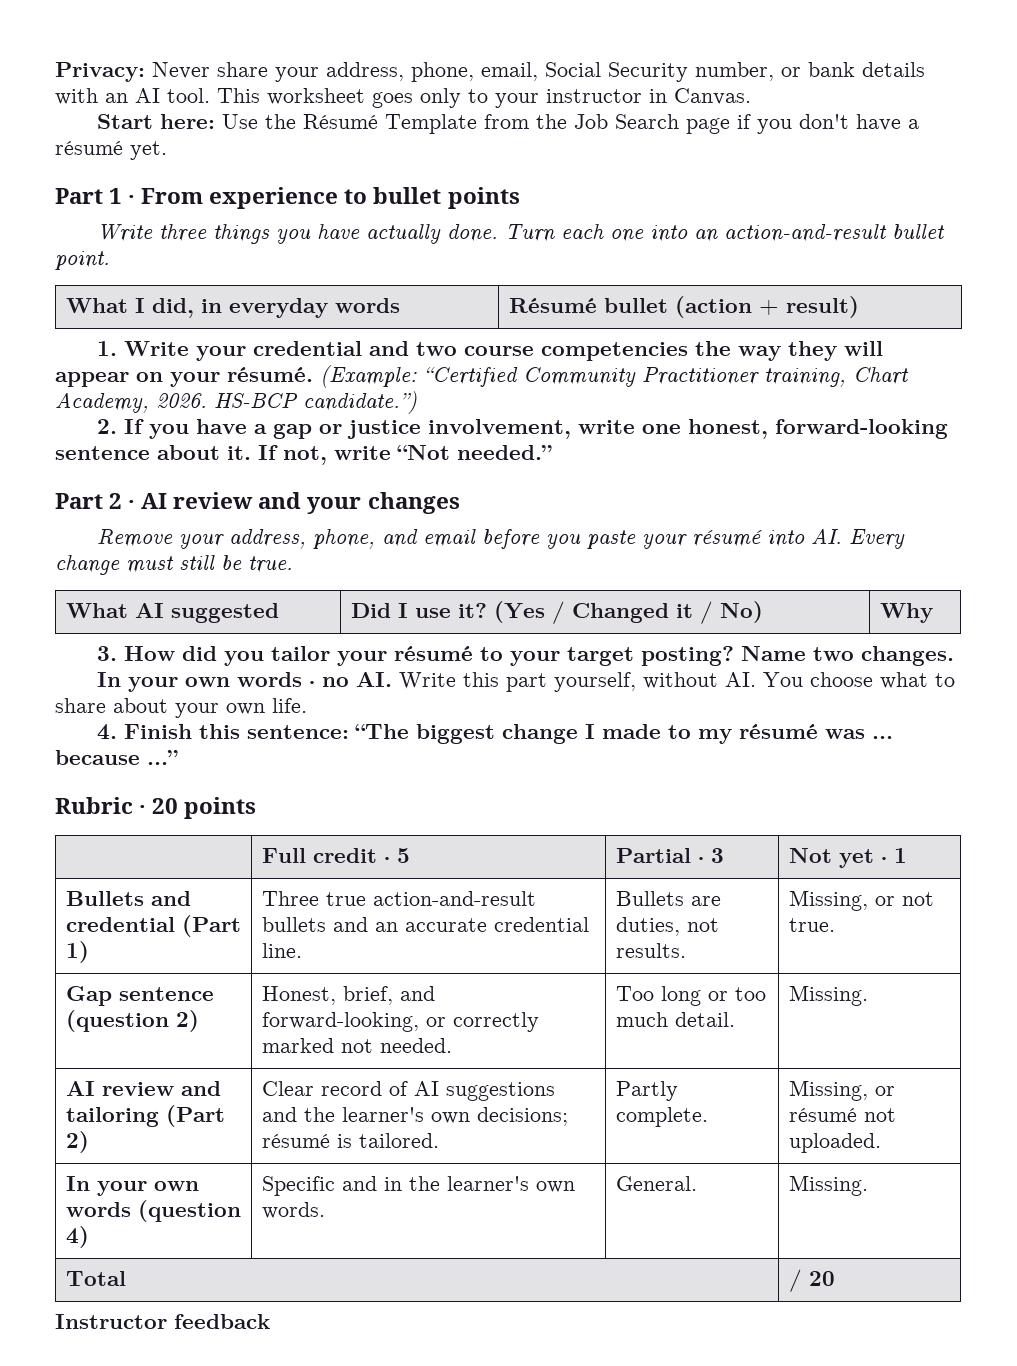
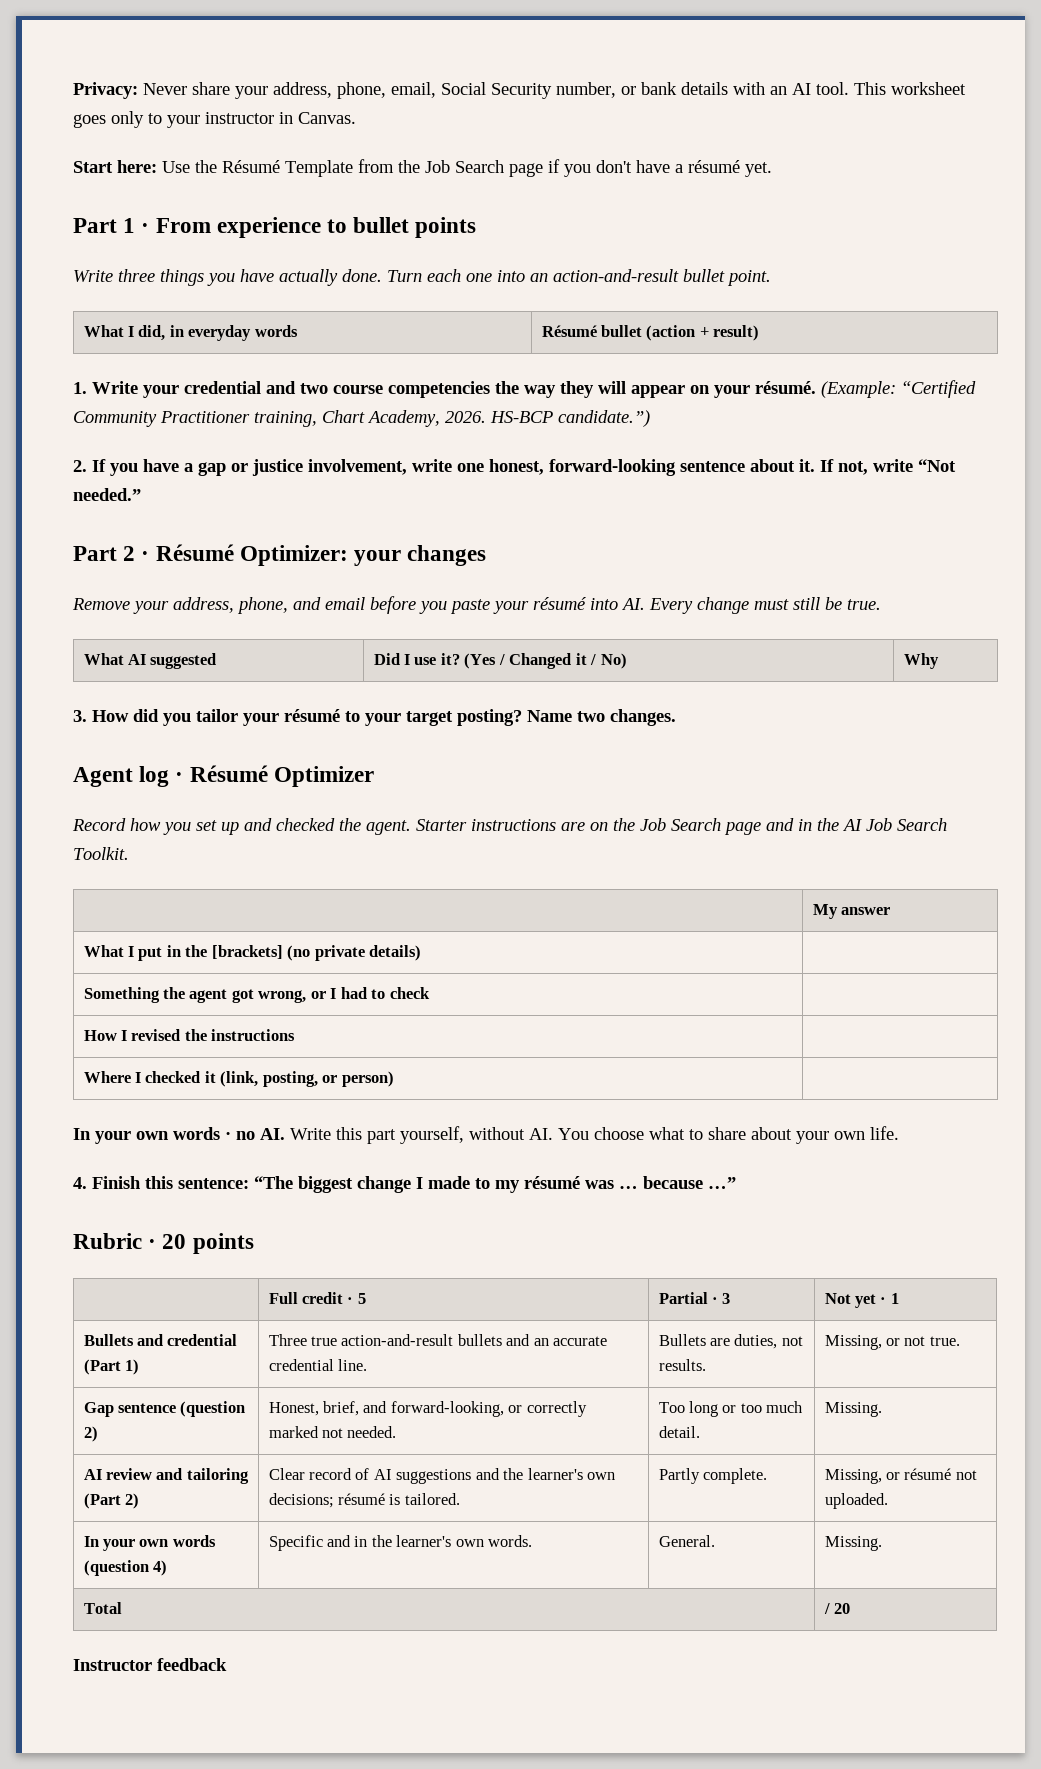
[141,492,302,509] AI review and -> [155,544,348,566] Résumé Optimizer:
(954, 656) none -> [73,765,374,787] [72,818,947,835] [73,847,129,860] [812,904,890,919] [83,945,422,961] [83,987,430,1003] [83,1029,296,1041] [83,1071,394,1087] // Agent log · Résumé Optimizer // Record how you set up and checked the agent. Starter instructions are on the Job Search page and in the AI Job Search Toolkit. // | My answer // What I put in the [brackets] (no private details) | // Something the agent got wrong, or I had to check | // How I revised the instructions | // Where I checked it (link, posting, or person) |

